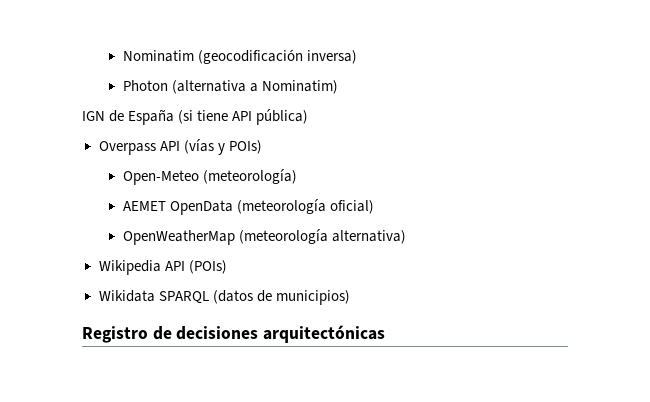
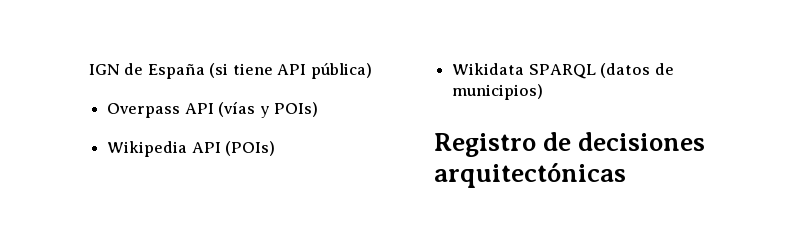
[122,49,358,64] [122,80,339,94] Nominatim (geocodificación inversa) // Photon (alternativa a Nominatim) // -> (89, 69) none
[122,169,298,185] [122,199,375,215] [122,229,407,245] // Open-Meteo (meteorología) // AEMET OpenData (meteorología oficial) // OpenWeatherMap (meteorología alternativa) -> (318, 109) none

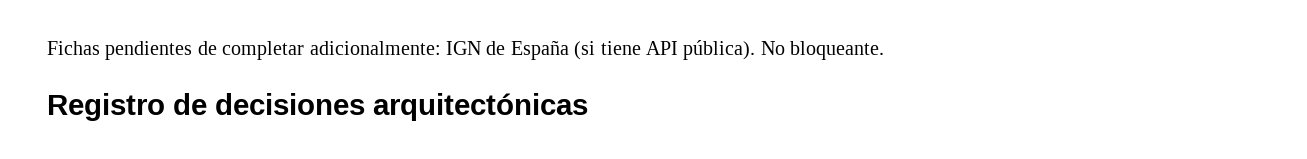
(89, 69) none -> [47,41,441,60] Fichas pendientes de completar adicionalmente:
[310,63,372,79] [107,101,318,118] [107,141,276,157] [452,63,674,79] [452,84,544,100] pública) // Overpass API (vías y POIs) // Wikipedia API (POIs) // Wikidata SPARQL (datos de municipios) -> [683,40,885,60] pública). No bloqueante.

